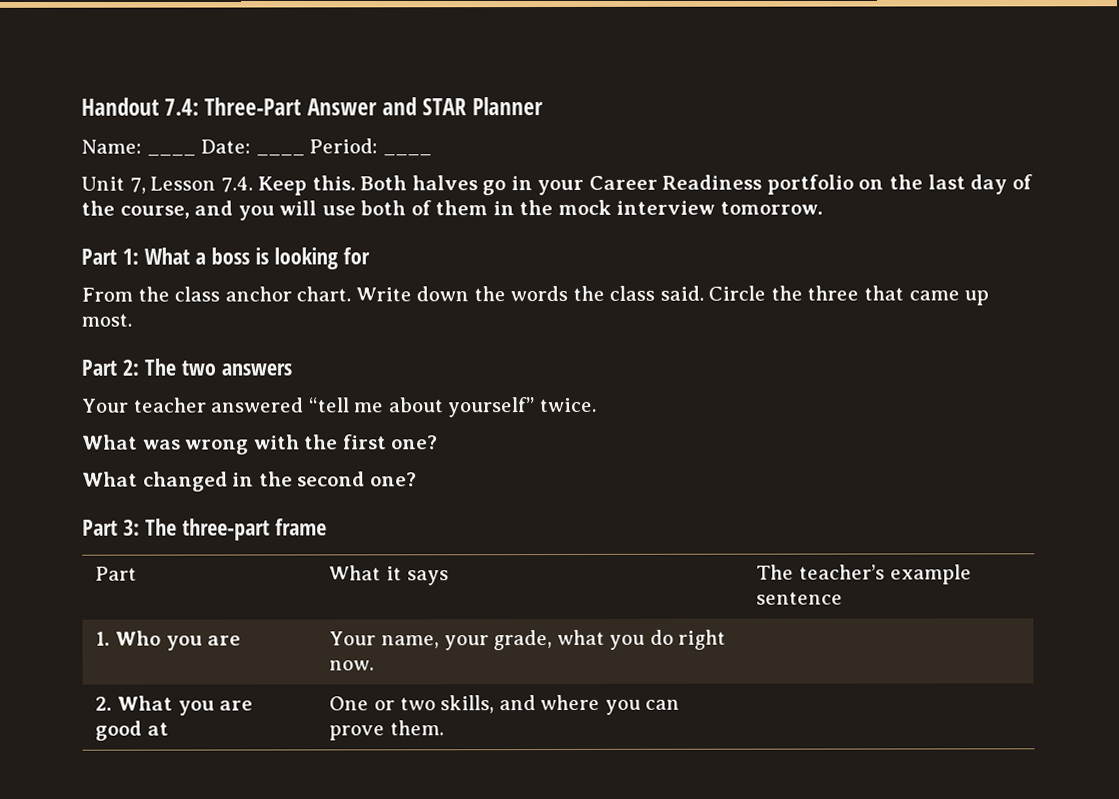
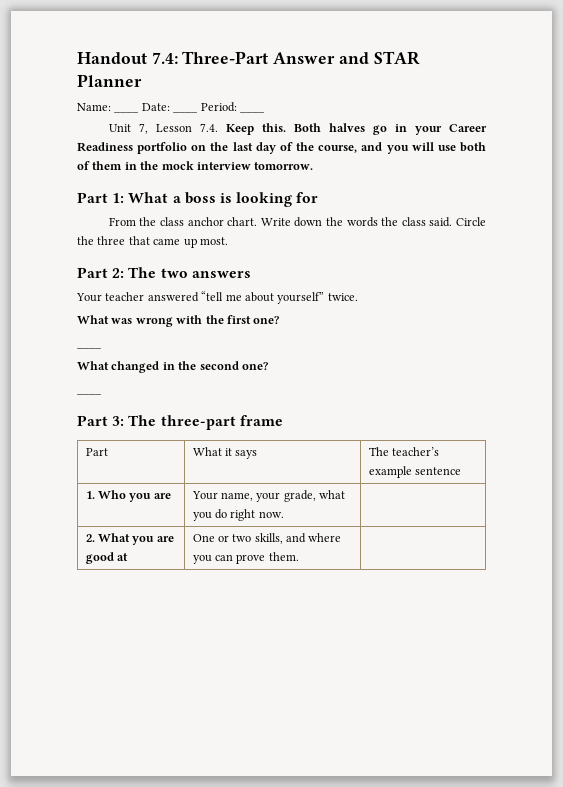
(439, 442) none -> [77,347,102,349] // ____
(417, 479) none -> [77,393,102,395] // ____

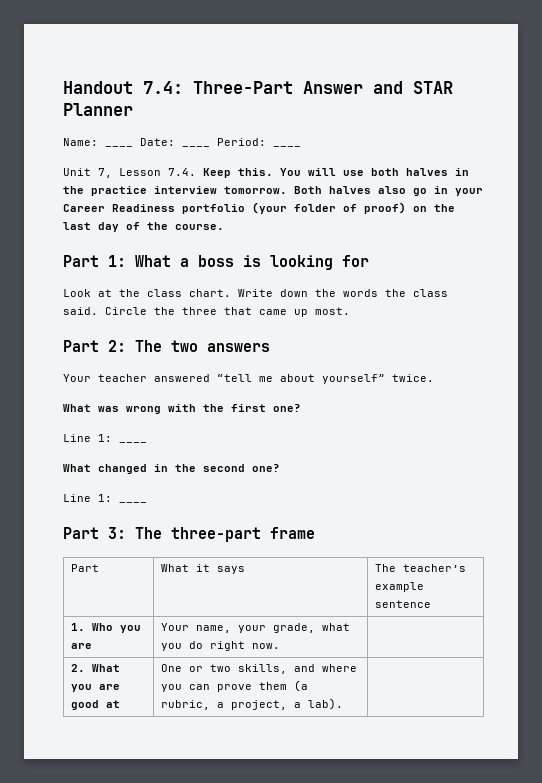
(286, 127) none -> [280,168,469,176] [63,186,287,196] You will use both halves in the practice interview tomorrow.
(365, 127) none -> [378,186,406,194] also
(188, 148) none -> [252,202,406,214] (your folder of proof)
[318,142,486,154] [77,161,314,170] course, and you will use both of them in the mock interview tomorrow. -> [175,224,224,230] course.
[108,217,224,226] From the class anchor -> [63,289,182,297] Look at the class
(280, 320) none -> [63,434,112,442] Line 1:
(268, 366) none -> [63,494,112,502] Line 1:
[268,552,299,561] them. -> [258,680,308,692] [160,698,343,710] them (a rubric, a project, a lab).

